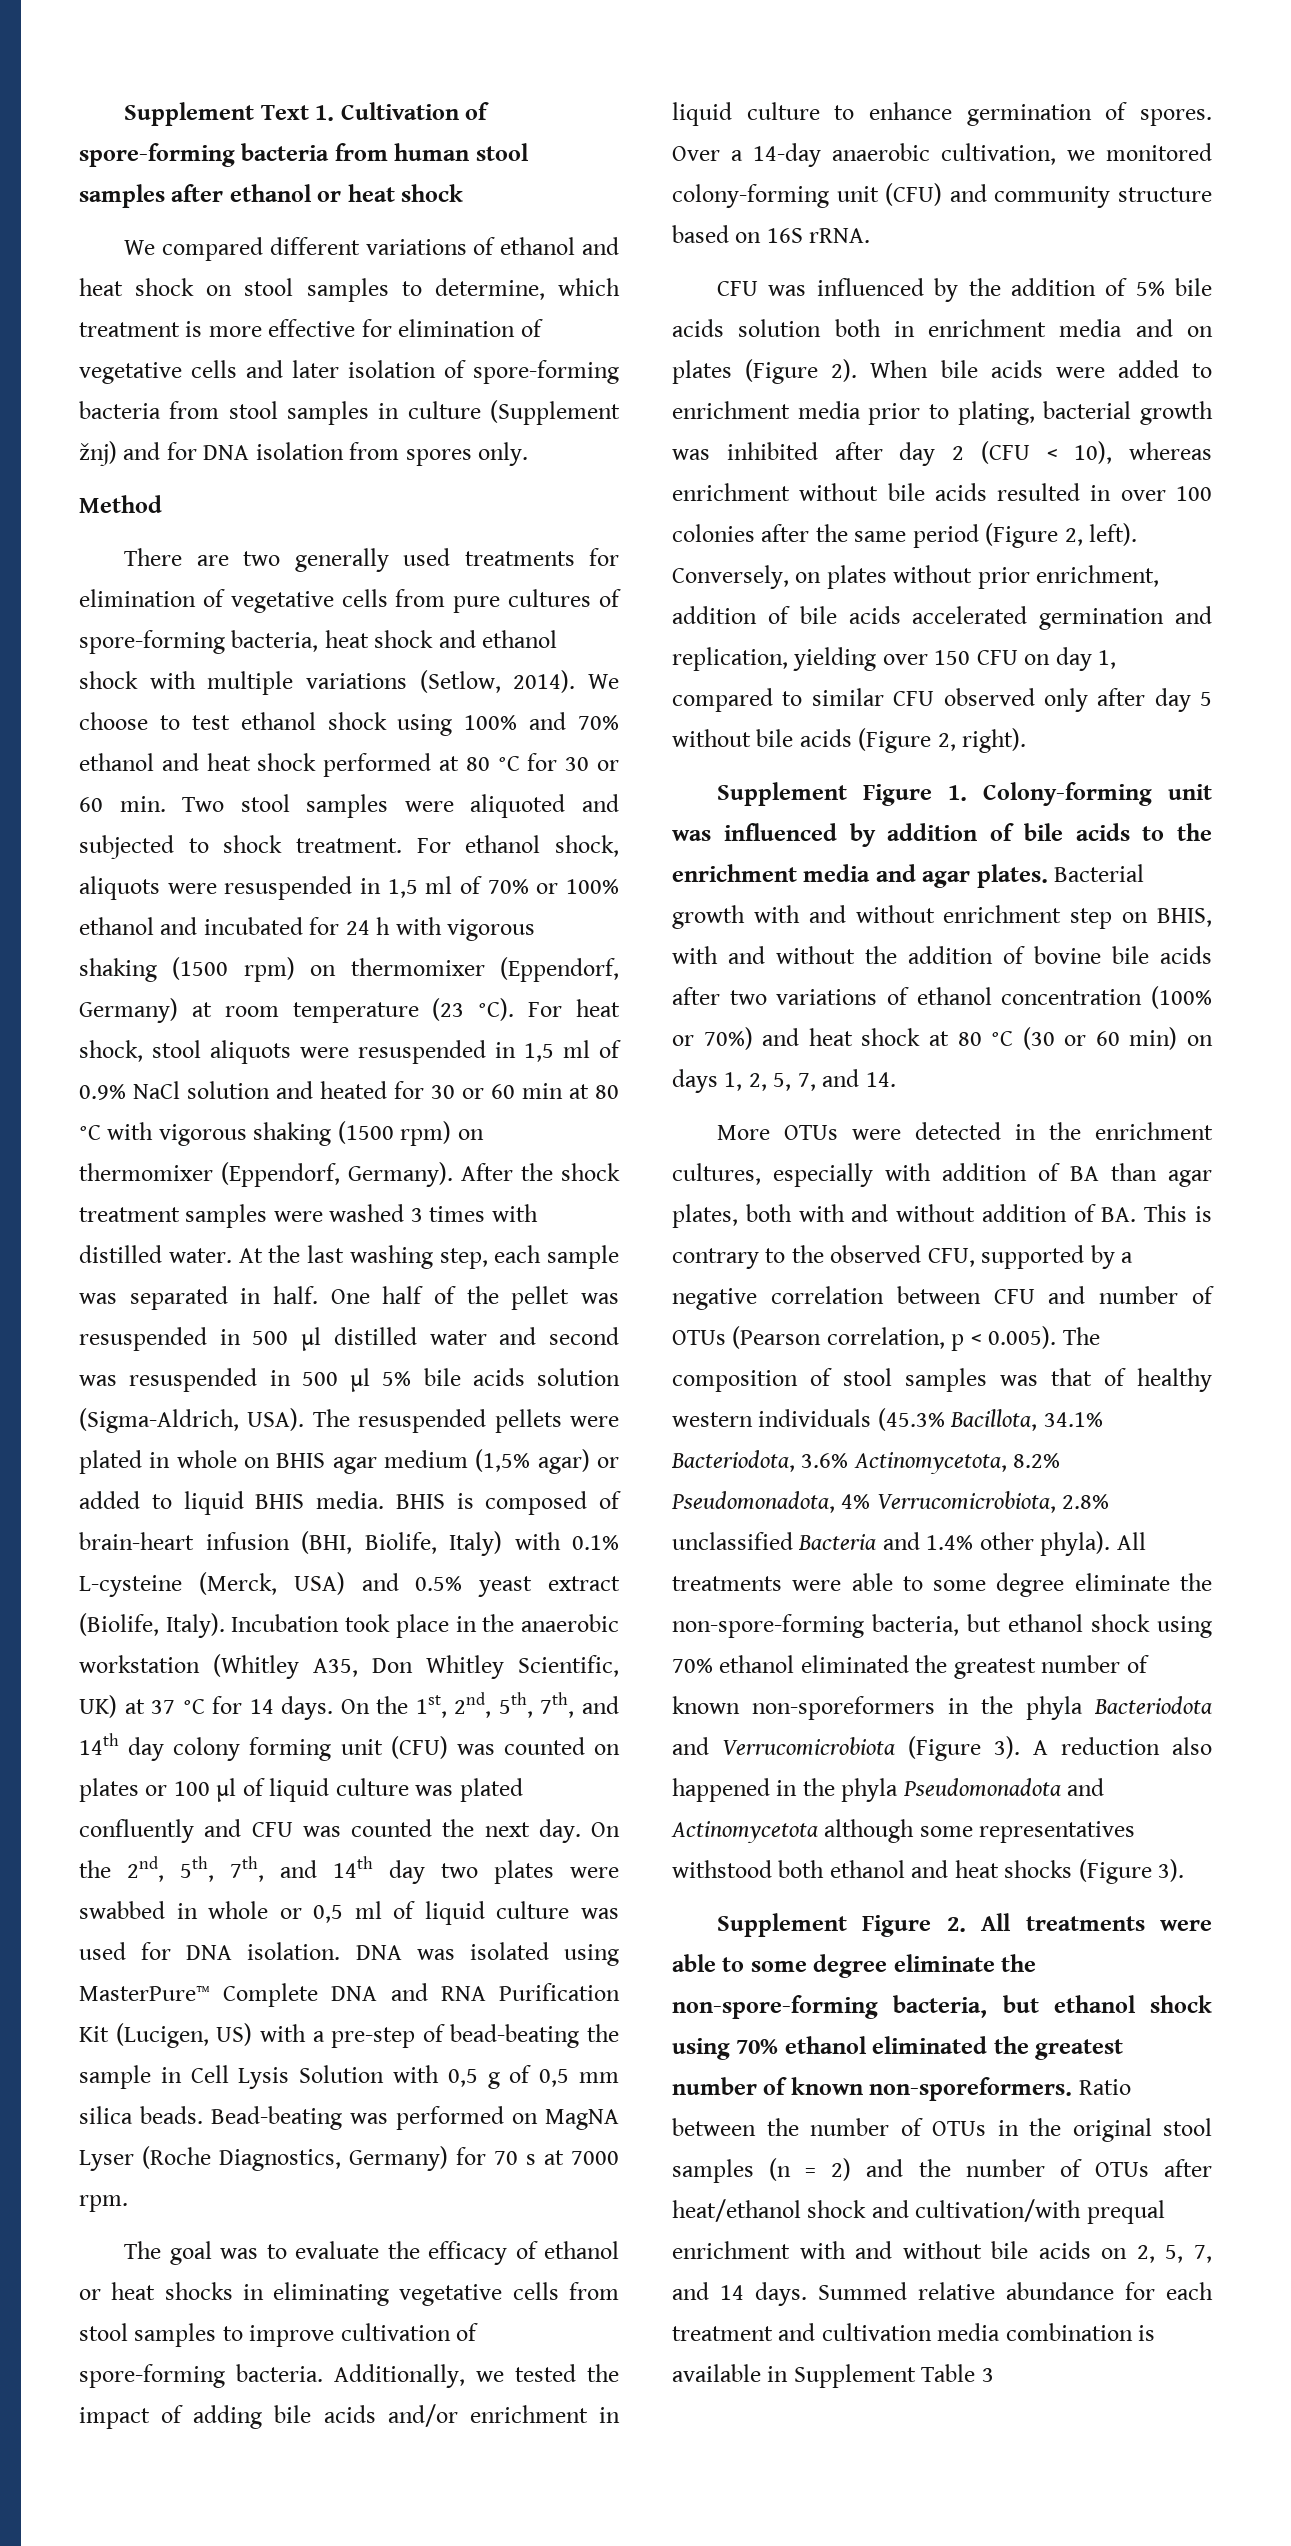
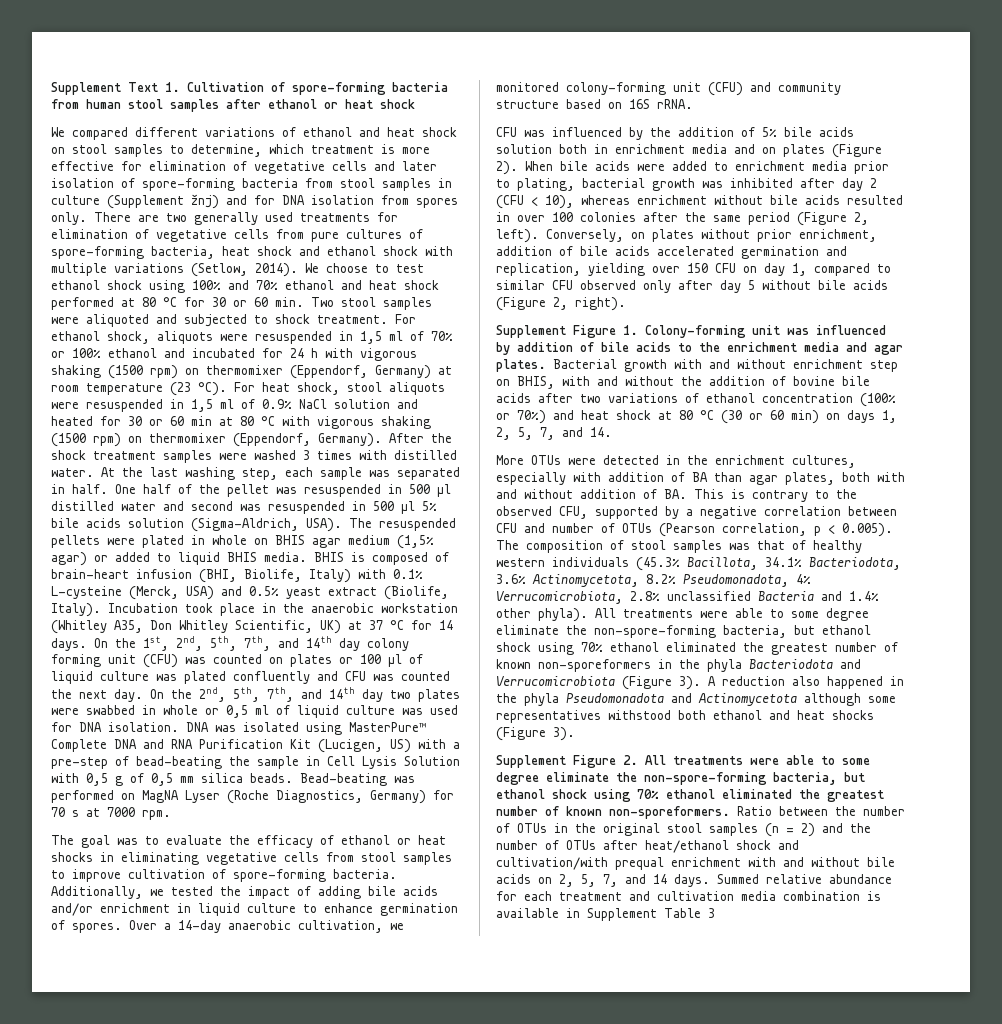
[79,495,162,513] // Method // -> (87, 218) none

